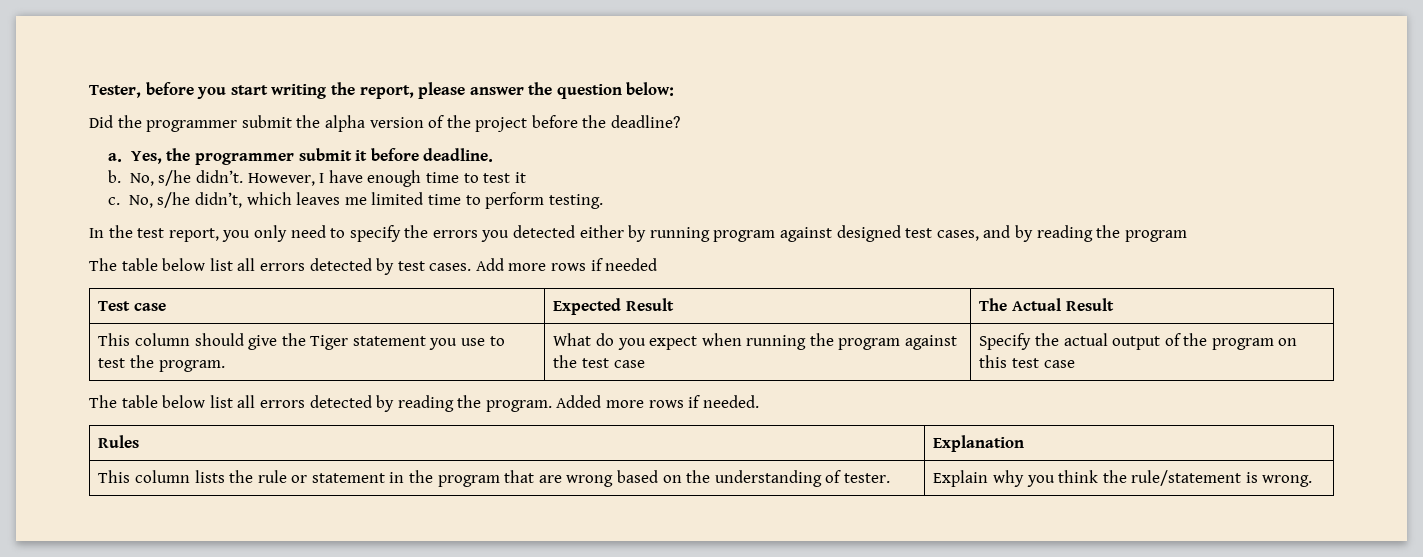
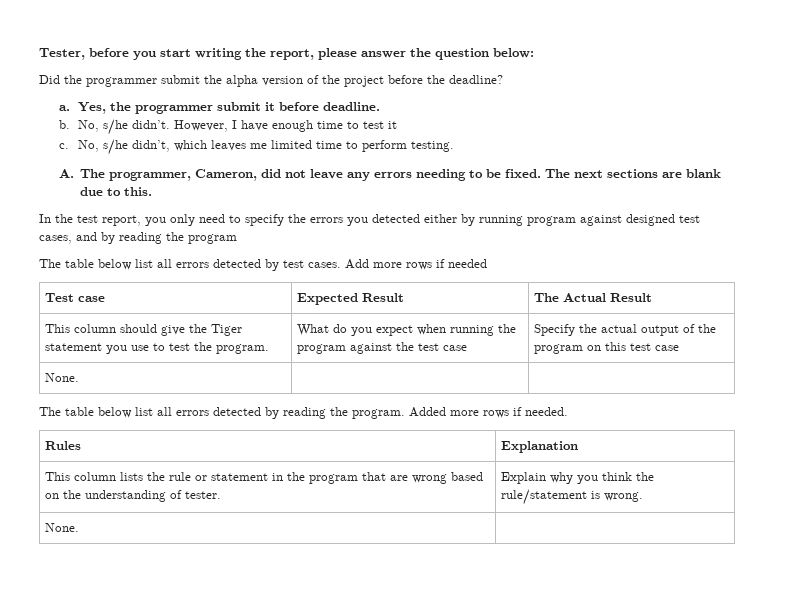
(603, 201) none -> [58,169,722,181] [80,187,153,196] // A. The programmer, Cameron, did not leave any errors needing to be fixed. The next sections are blank due to this.
(1075, 364) none -> [44,373,79,382] // None. | |
(1313, 481) none -> [44,523,79,532] // None. |

